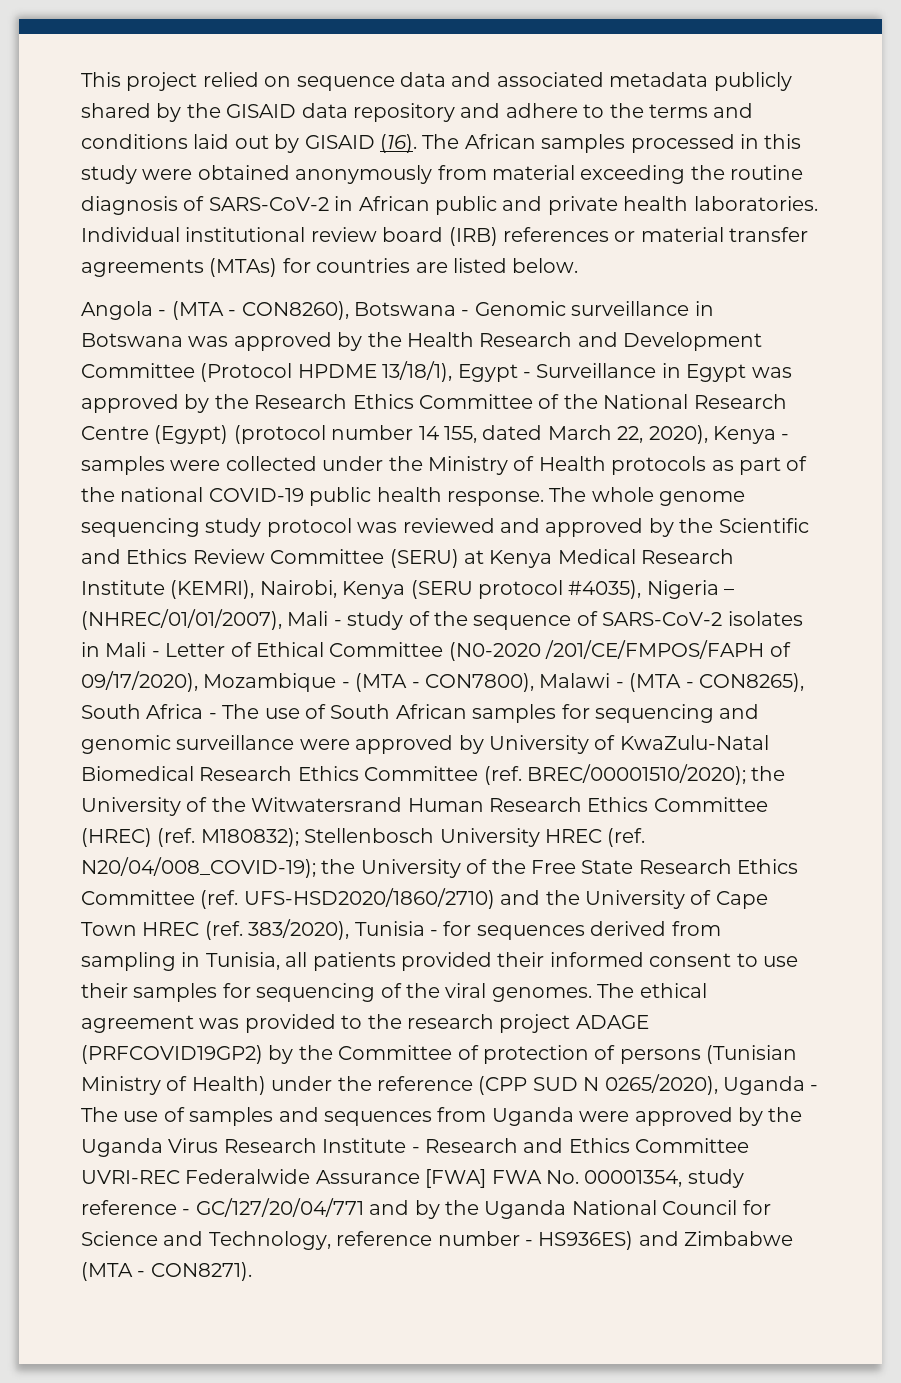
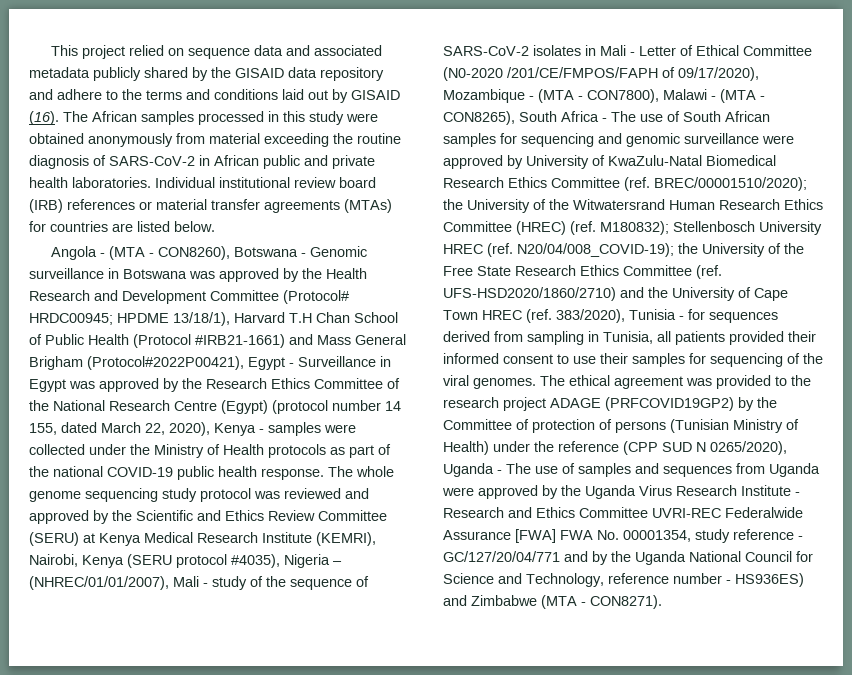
[200,361,453,382] (Protocol HPDME 13/18/1), -> [283,290,349,304] [29,312,398,326] [29,334,406,348] [29,356,244,370] (Protocol# HRDC00945; HPDME 13/18/1), Harvard T.H Chan School of Public Health (Protocol #IRB21-1661) and Mass General Brigham (Protocol#2022P00421),

